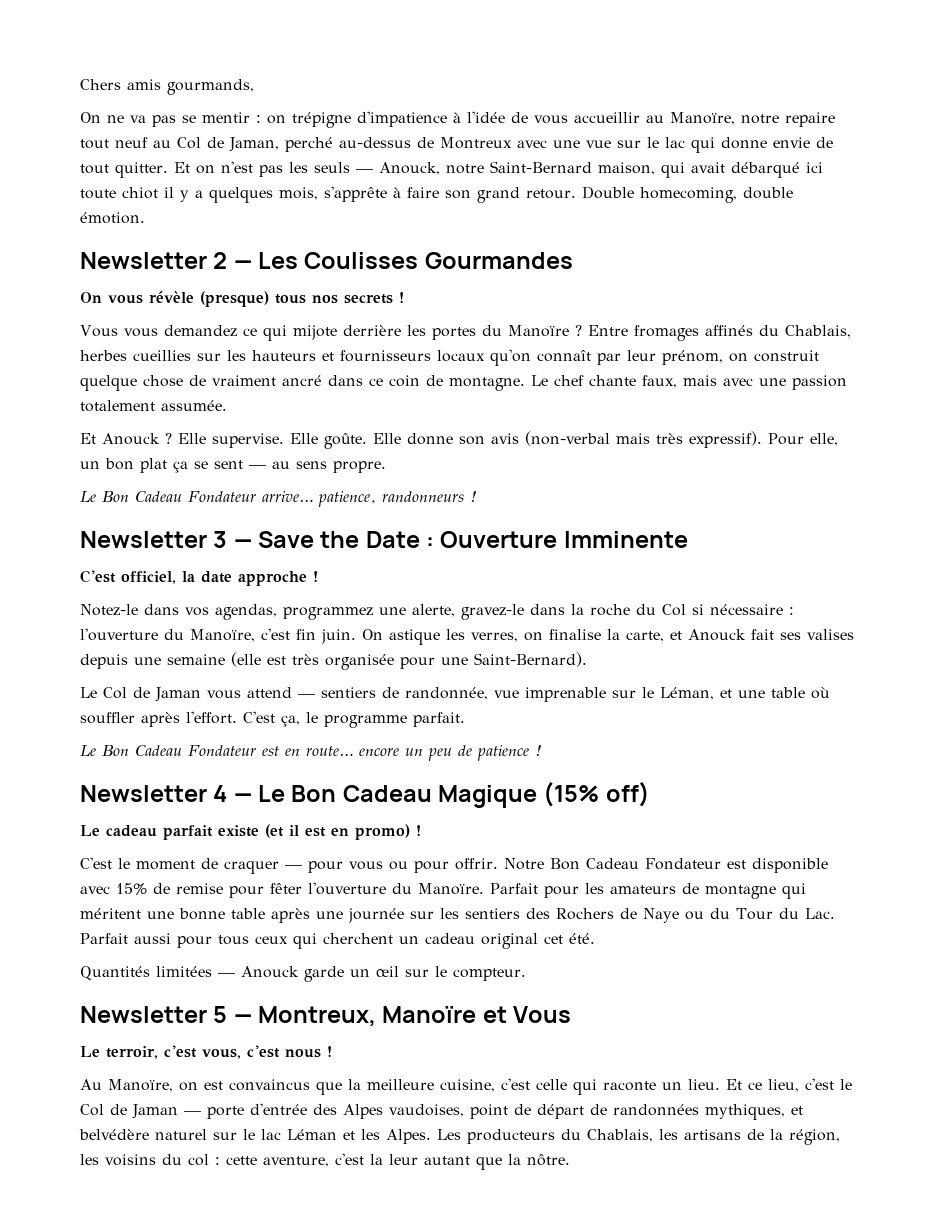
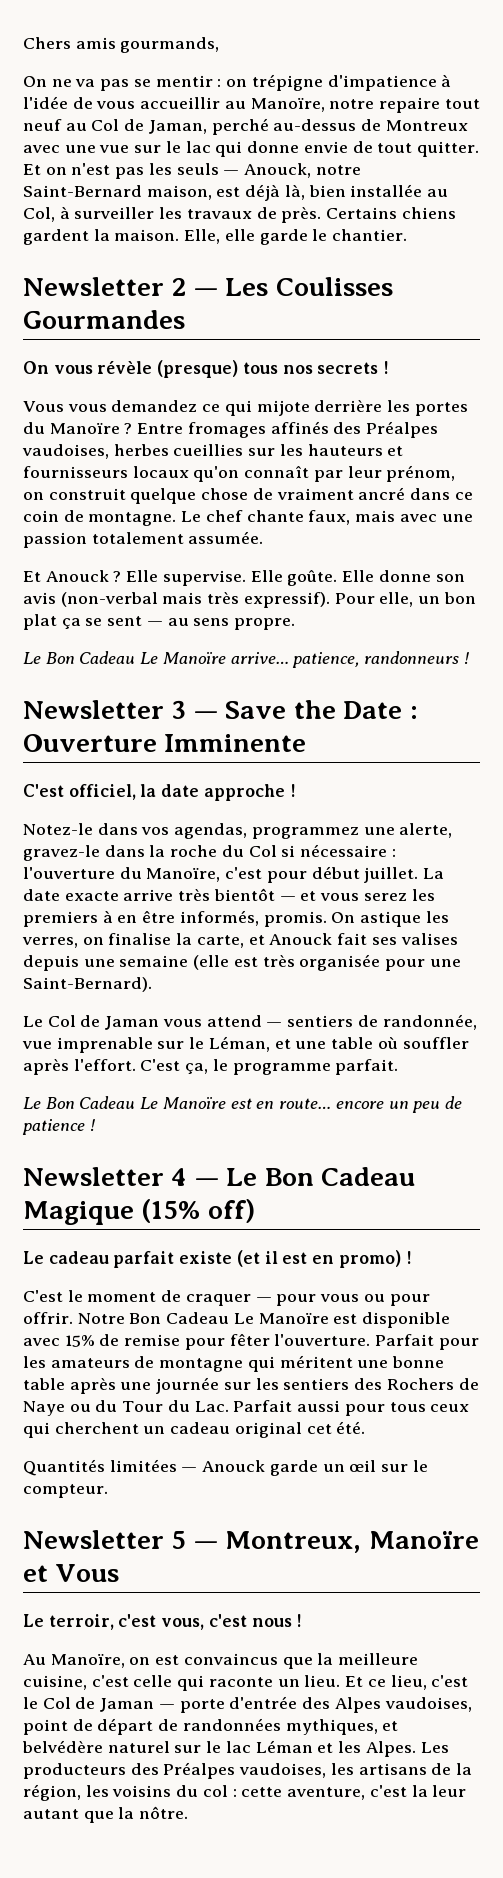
[660,162,823,178] [80,186,793,203] [80,212,145,224] qui avait débarqué ici toute chiot il y a quelques mois, s'apprête à faire son grand retour. Double homecoming, double émotion. -> [216,184,449,201] [23,206,456,223] [23,229,408,245] est déjà là, bien installée au Col, à surveiller les travaux de près. Certains chiens gardent la maison. Elle, elle garde le chantier.
[758,325,851,338] du Chablais, -> [333,421,439,438] [22,444,109,459] des Préalpes vaudoises,
[188,491,256,502] Fondateur -> [140,652,226,664] Le Manoïre
[296,629,356,644] fin juin. -> [266,866,445,883] [23,888,435,901] [23,910,327,927] pour début juillet. La date exacte arrive très bientôt — et vous serez les premiers à en être informés, promis.
[188,745,256,756] Fondateur -> [140,1097,226,1109] Le Manoïre
[644,858,721,870] Fondateur -> [233,1312,329,1324] Le Manoïre
[308,882,484,895] l'ouverture du Manoïre. -> [274,1334,371,1346] l'ouverture.
[561,1129,653,1142] du Chablais, -> [130,1762,327,1779] des Préalpes vaudoises,

